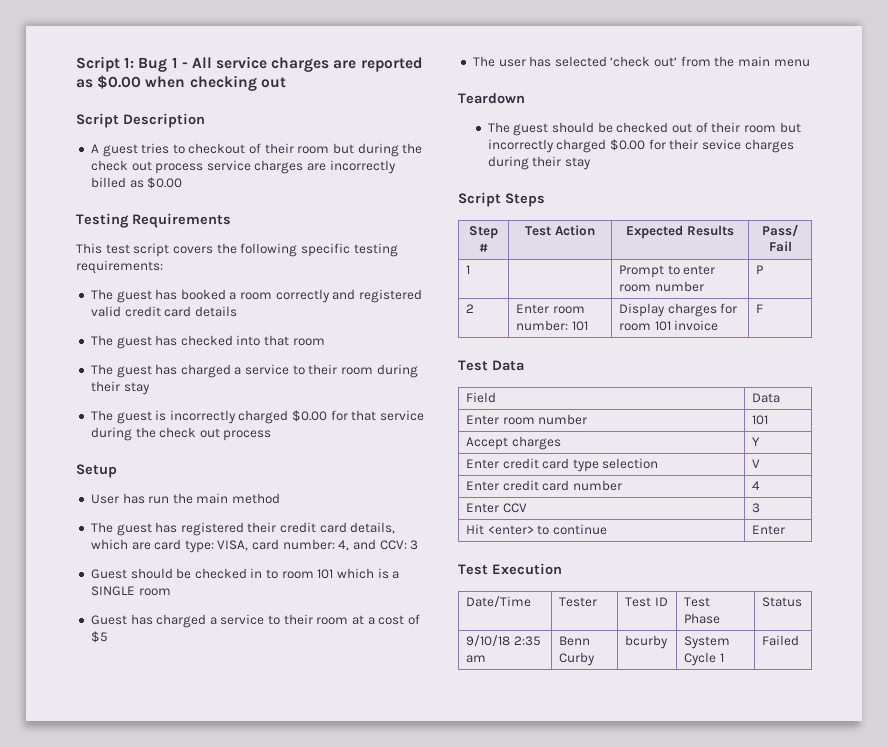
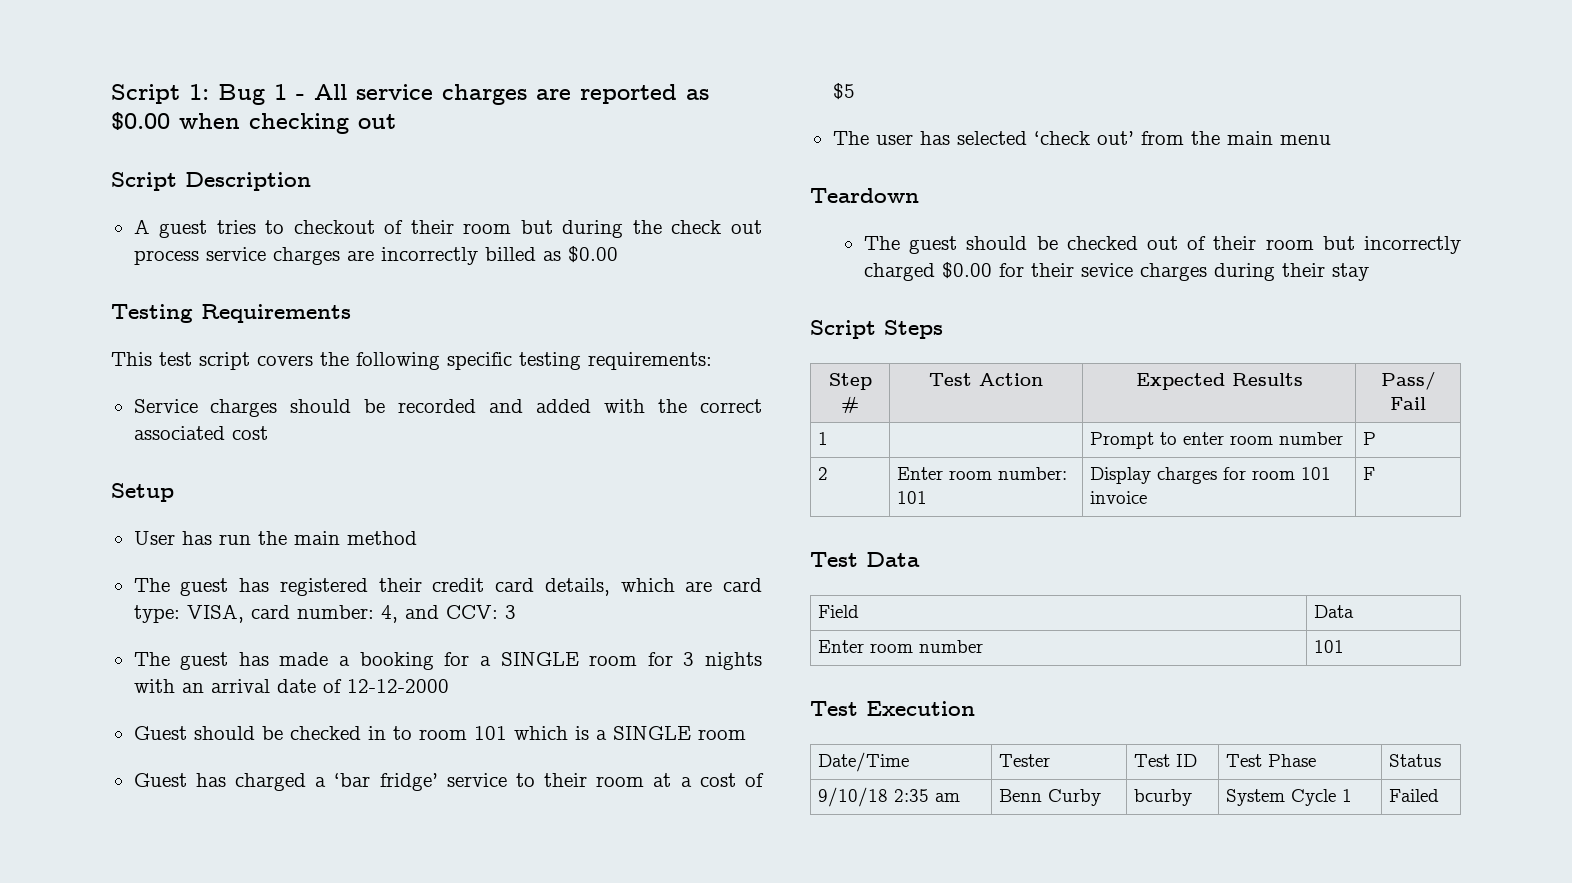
[90,289,423,303] [90,306,237,317] [90,335,325,349] [90,364,418,378] [90,381,150,395] [90,410,425,424] [90,427,272,441] The guest has booked a room correctly and registered valid credit card details // The guest has checked into that room // The guest has charged a service to their room during their stay // The guest is incorrectly charged $0.00 for that service during the check out process -> [133,399,762,417] [133,426,268,440] Service charges should be recorded and added with the correct associated cost
(419, 545) none -> [133,652,763,670] [133,679,449,693] // The guest has made a booking for a SINGLE room for 3 nights with an arrival date of 12-12-2000
(217, 621) none -> [334,773,438,791] ‘bar fridge’
[465,436,561,450] [751,437,760,446] [465,458,659,472] [751,459,760,468] [465,480,622,491] [751,481,760,490] [465,503,527,513] [751,503,760,513] [465,524,607,535] [751,525,785,535] // Accept charges | Y // Enter credit card type selection | V // Enter credit card number | 4 // Enter CCV | 3 // Hit <enter> to continue | Enter -> (1345, 646) none

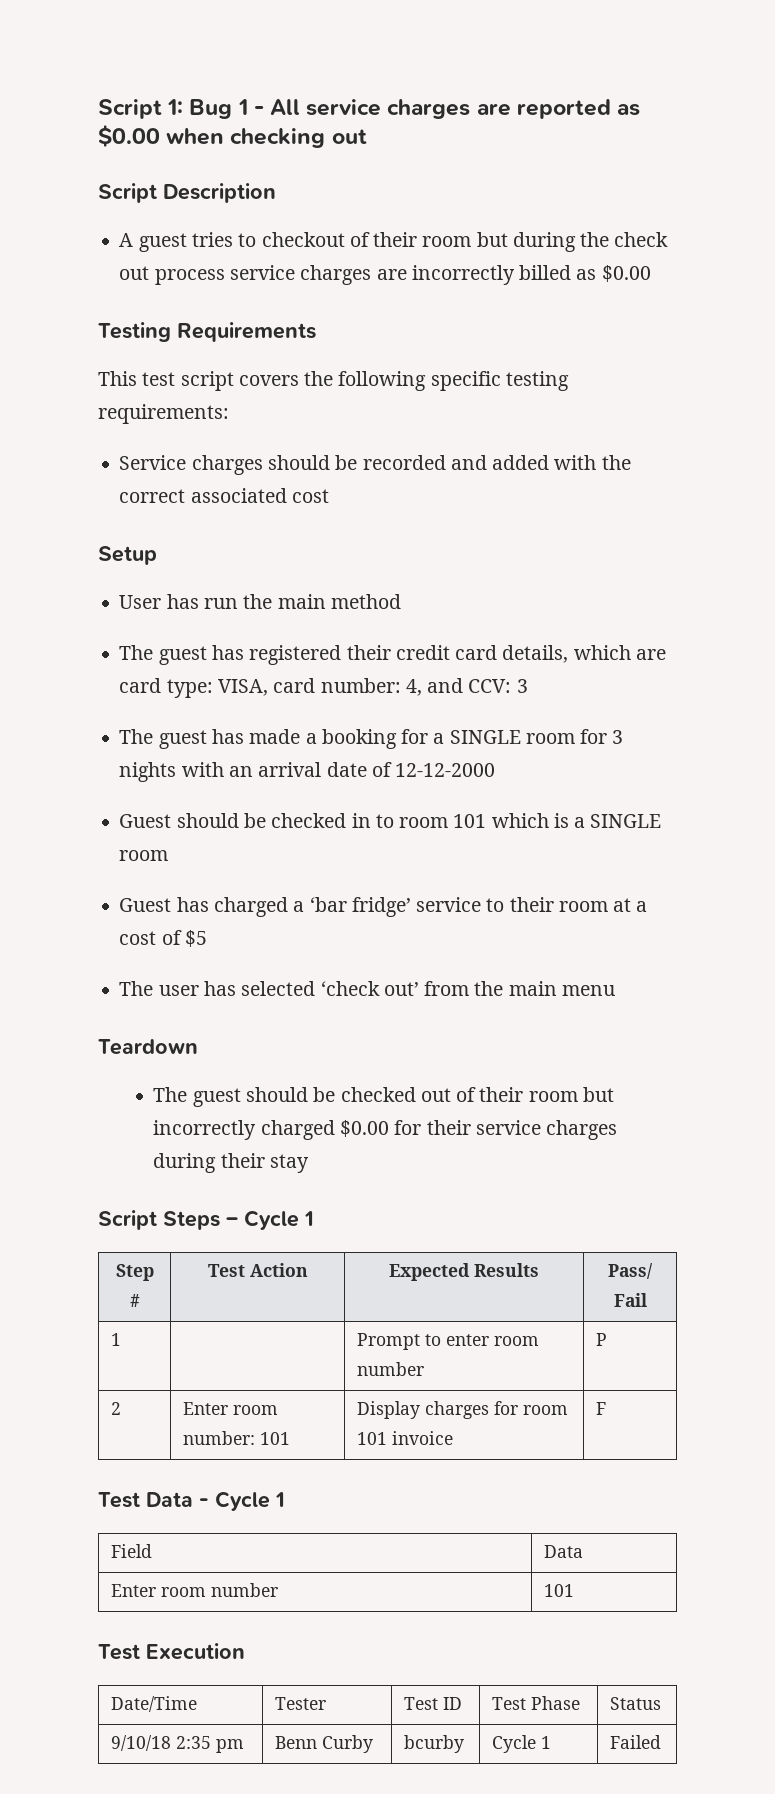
[1080,263,1133,277] sevice -> [475,1120,541,1135] service
(943, 329) none -> [226,1210,314,1230] – Cycle 1
(920, 559) none -> [199,1491,285,1511] - Cycle 1
[935,793,961,802] am -> [215,1739,244,1753] pm
[1226,789,1286,806] System -> (464, 1744) none

